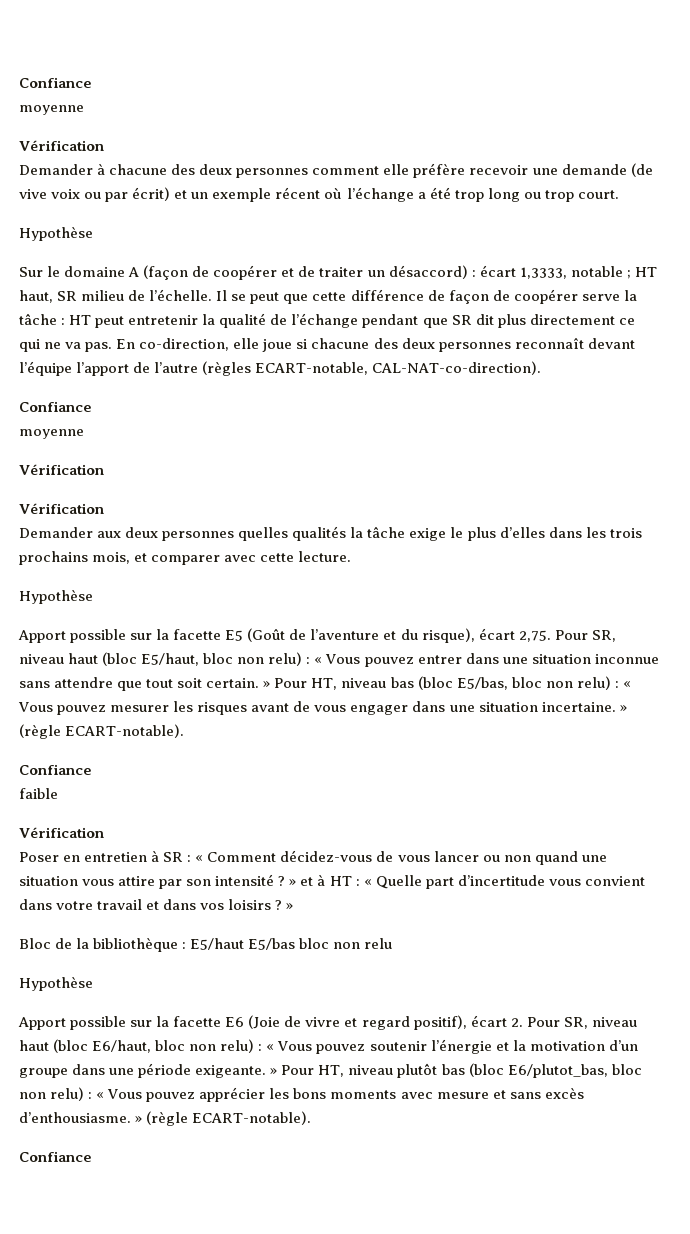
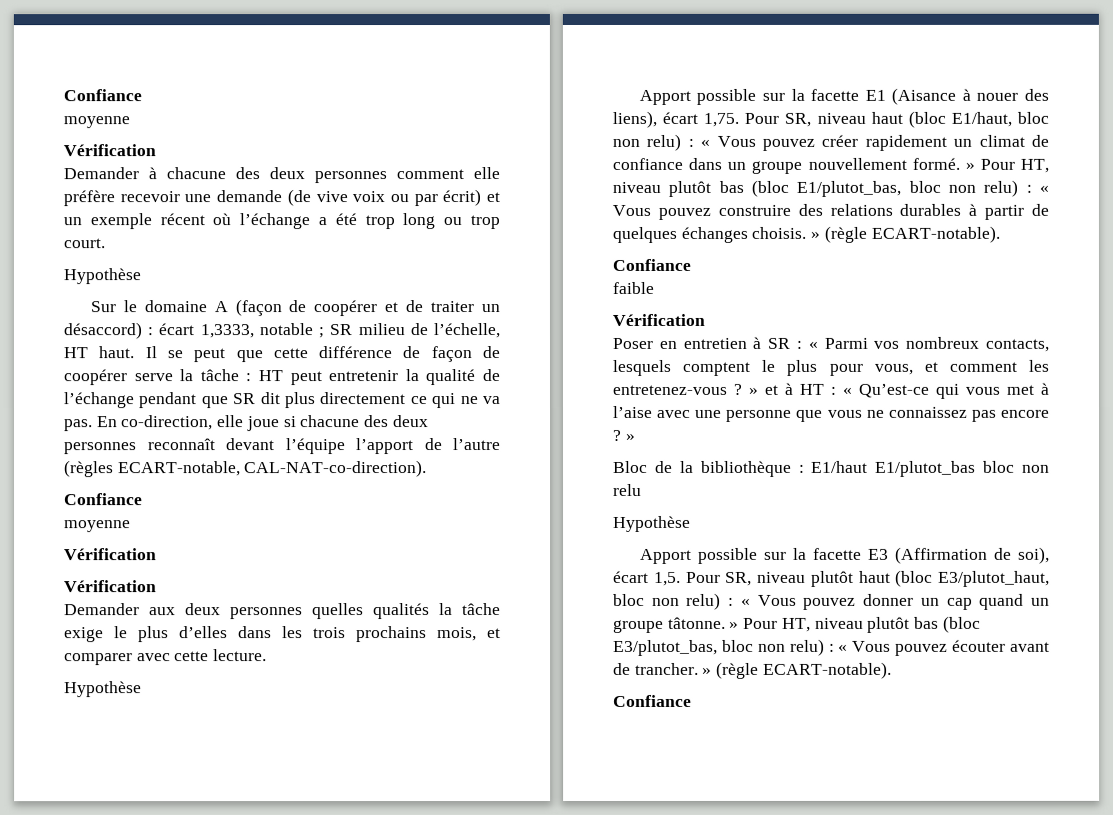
[634,267,657,277] [19,290,53,303] HT haut, -> (325, 333) none
[149,289,213,301] l’échelle. -> [433,323,501,339] [63,346,135,359] l’échelle, HT haut.
[225,628,616,643] [19,652,659,667] [19,676,631,691] [18,701,616,715] E5 (Goût de l’aventure et du risque), écart 2,75. Pour SR, niveau haut (bloc E5/haut, bloc non relu) : « Vous pouvez entrer dans une situation inconnue sans attendre que tout soit certain. » Pour HT, niveau bas (bloc E5/bas, bloc non relu) : « Vous pouvez mesurer les risques avant de vous engager dans une situation incertaine. -> [864,87,1049,105] [612,110,1049,128] [612,133,1049,151] [612,157,1049,174] [612,179,1049,197] [612,203,1049,220] [612,226,807,243] E1 (Aisance à nouer des liens), écart 1,75. Pour SR, niveau haut (bloc E1/haut, bloc non relu) : « Vous pouvez créer rapidement un climat de confiance dans un groupe nouvellement formé. » Pour HT, niveau plutôt bas (bloc E1/plutot_bas, bloc non relu) : « Vous pouvez construire des relations durables à partir de quelques échanges choisis.
[207,850,607,865] [19,874,275,889] Comment décidez-vous de vous lancer ou non quand une situation vous attire par son intensité -> [823,336,1049,352] [612,359,1049,376] [612,384,727,395] Parmi vos nombreux contacts, lesquels comptent le plus pour vous, et comment les entretenez-vous
[375,875,645,889] [19,899,272,910] Quelle part d’incertitude vous convient dans votre travail et dans vos loisirs -> [858,382,1049,399] [612,405,1050,422] Qu’est-ce qui vous met à l’aise avec une personne que vous ne connaissez pas encore
[190,938,296,950] E5/haut E5/bas -> [811,460,977,477] E1/haut E1/plutot_bas
[225,1015,637,1030] [19,1039,638,1054] [19,1063,642,1078] [19,1087,584,1102] [19,1112,131,1123] E6 (Joie de vivre et regard positif), écart 2. Pour SR, niveau haut (bloc E6/haut, bloc non relu) : « Vous pouvez soutenir l’énergie et la motivation d’un groupe dans une période exigeante. » Pour HT, niveau plutôt bas (bloc E6/plutot_bas, bloc non relu) : « Vous pouvez apprécier les bons moments avec mesure et sans excès d’enthousiasme. -> [867,546,1050,564] [613,569,1050,587] [613,592,1050,610] [613,615,981,633] [613,638,1050,656] [613,662,699,675] E3 (Affirmation de soi), écart 1,5. Pour SR, niveau plutôt haut (bloc E3/plutot_haut, bloc non relu) : « Vous pouvez donner un cap quand un groupe tâtonne. » Pour HT, niveau plutôt bas (bloc E3/plutot_bas, bloc non relu) : « Vous pouvez écouter avant de trancher.

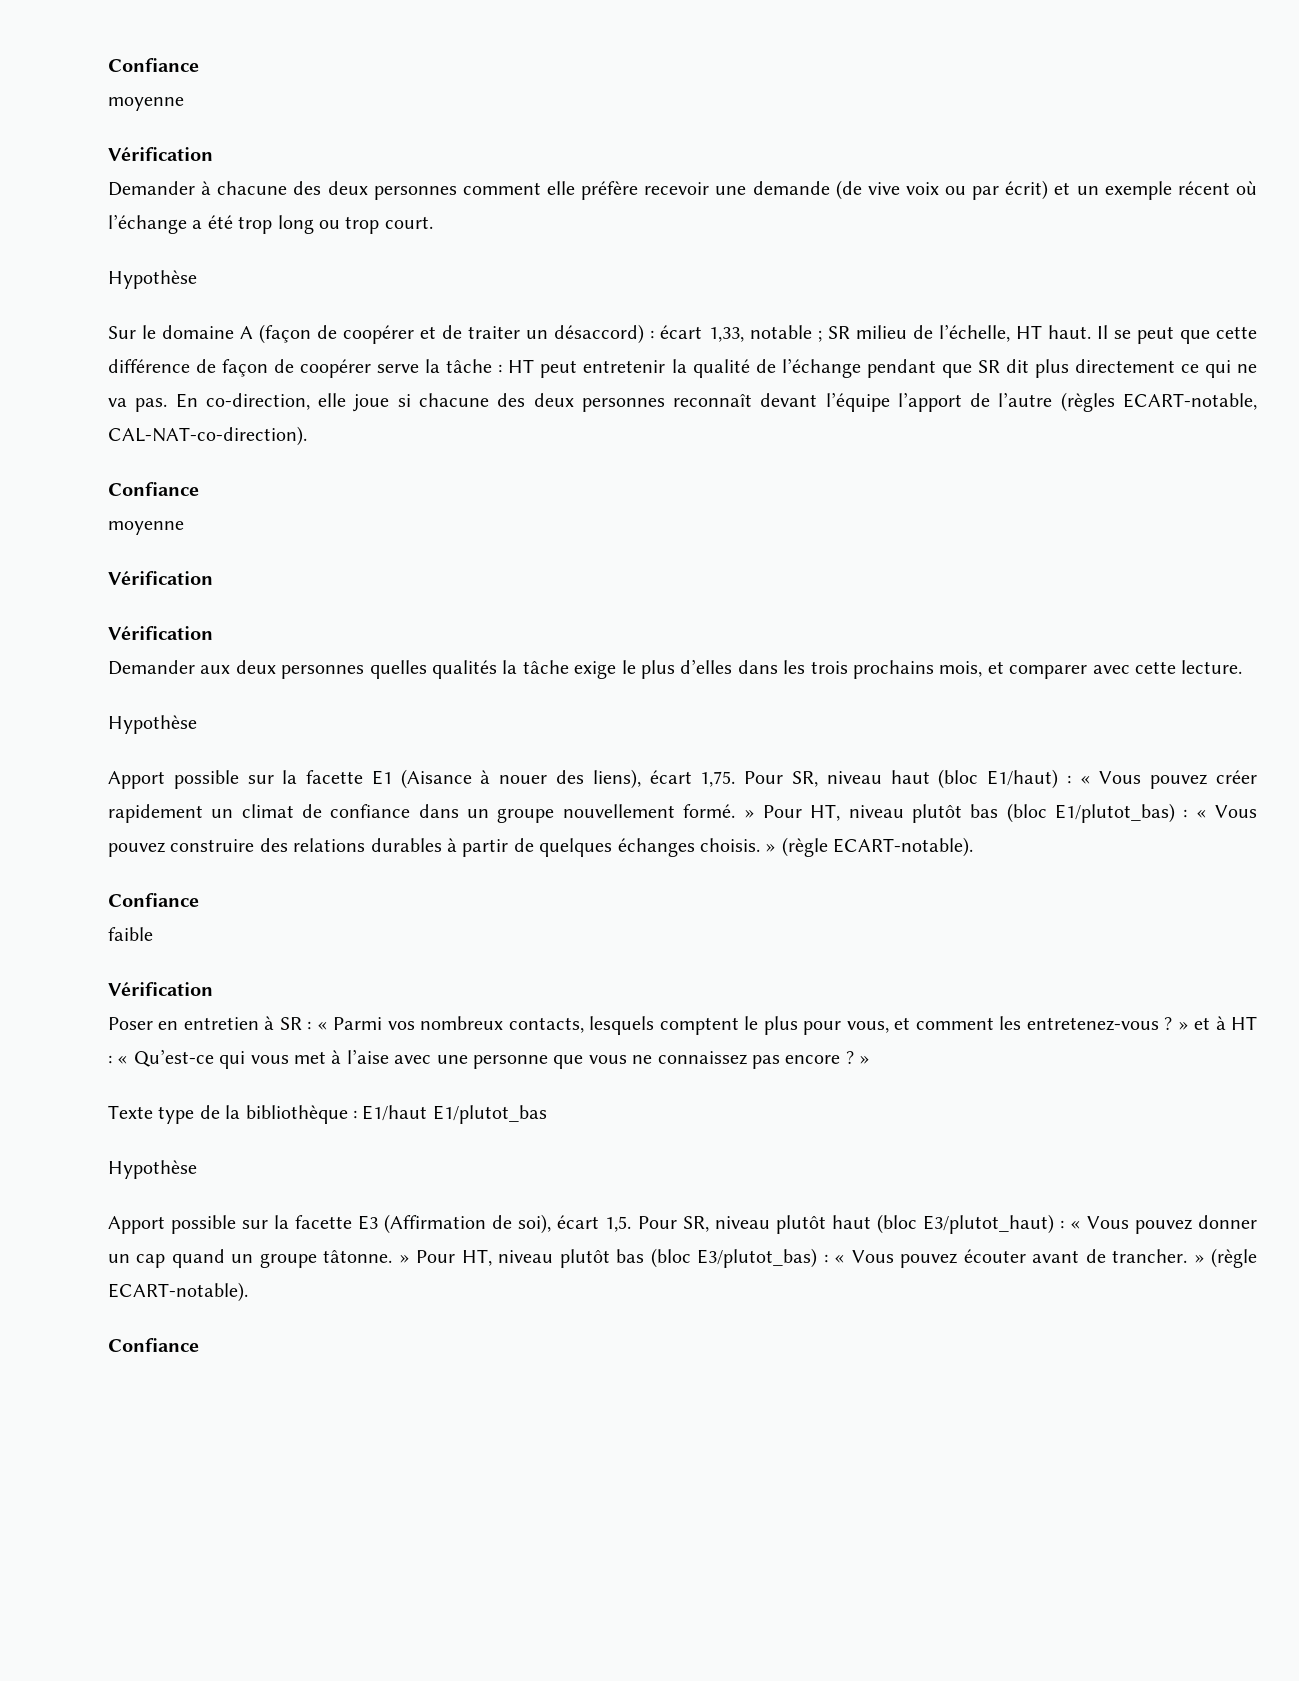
[199,324,254,339] 1,3333, -> [708,327,744,342] 1,33,
[950,111,1049,127] [612,133,682,151] E1/haut, bloc non relu) -> [987,769,1059,789] E1/haut)
[796,179,1019,197] E1/plutot_bas, bloc non relu) -> [1054,803,1175,823] E1/plutot_bas)
[613,460,648,473] Bloc -> [108,1105,195,1124] Texte type
[983,460,1050,473] [613,483,642,496] bloc non relu -> (547, 1114) none
[938,570,1050,587] [613,592,722,610] E3/plutot_haut, bloc non relu) -> [922,1214,1054,1234] E3/plutot_haut)
[613,638,825,656] E3/plutot_bas, bloc non relu) -> [697,1248,818,1268] E3/plutot_bas)

